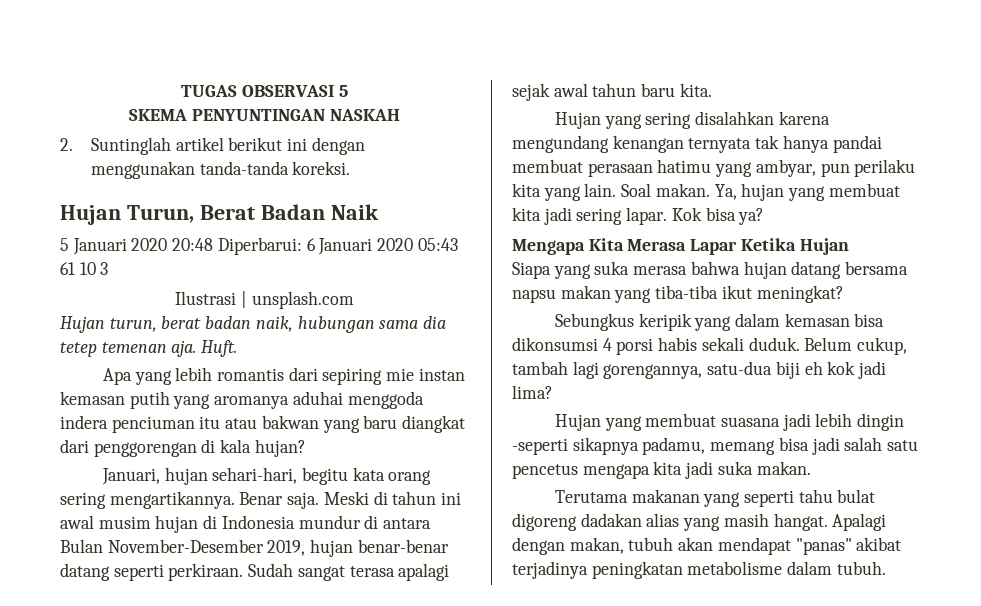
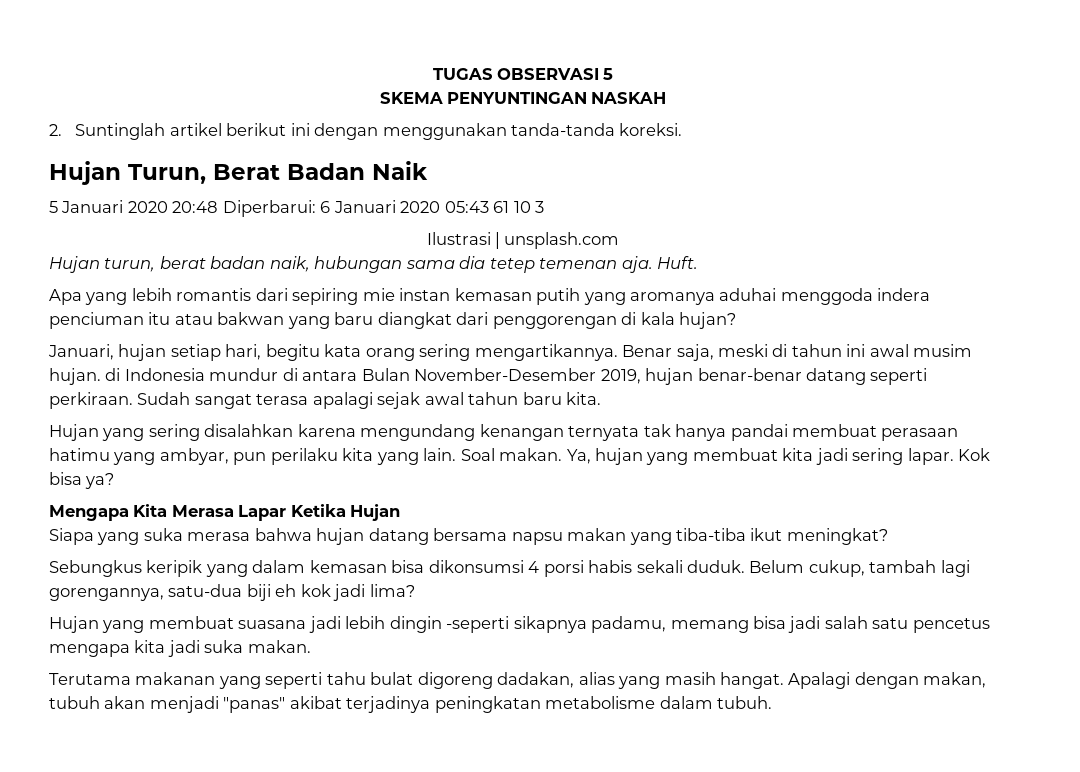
[212,467,298,484] sehari-hari, -> [170,344,262,361] setiap hari,
[287,491,369,509] saja. Meski -> [676,344,769,361] saja, meski
[155,515,199,533] hujan -> [49,368,101,385] hujan.
[580,513,642,527] dadakan -> [497,672,575,688] dadakan,
[717,537,791,555] mendapat -> [149,696,219,713] menjadi

